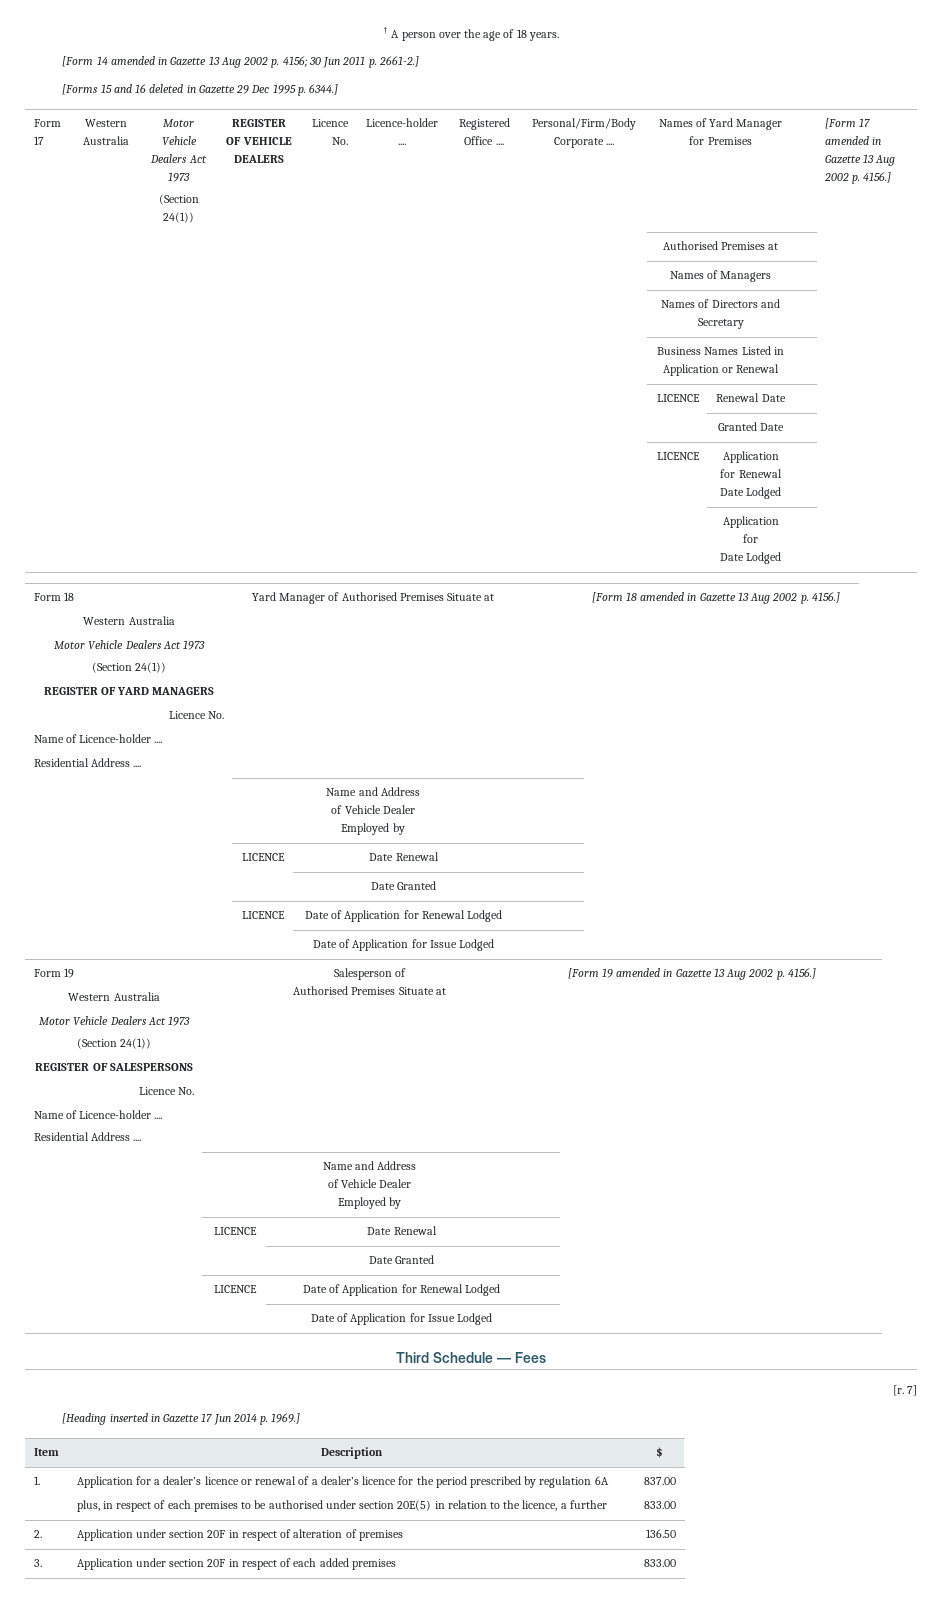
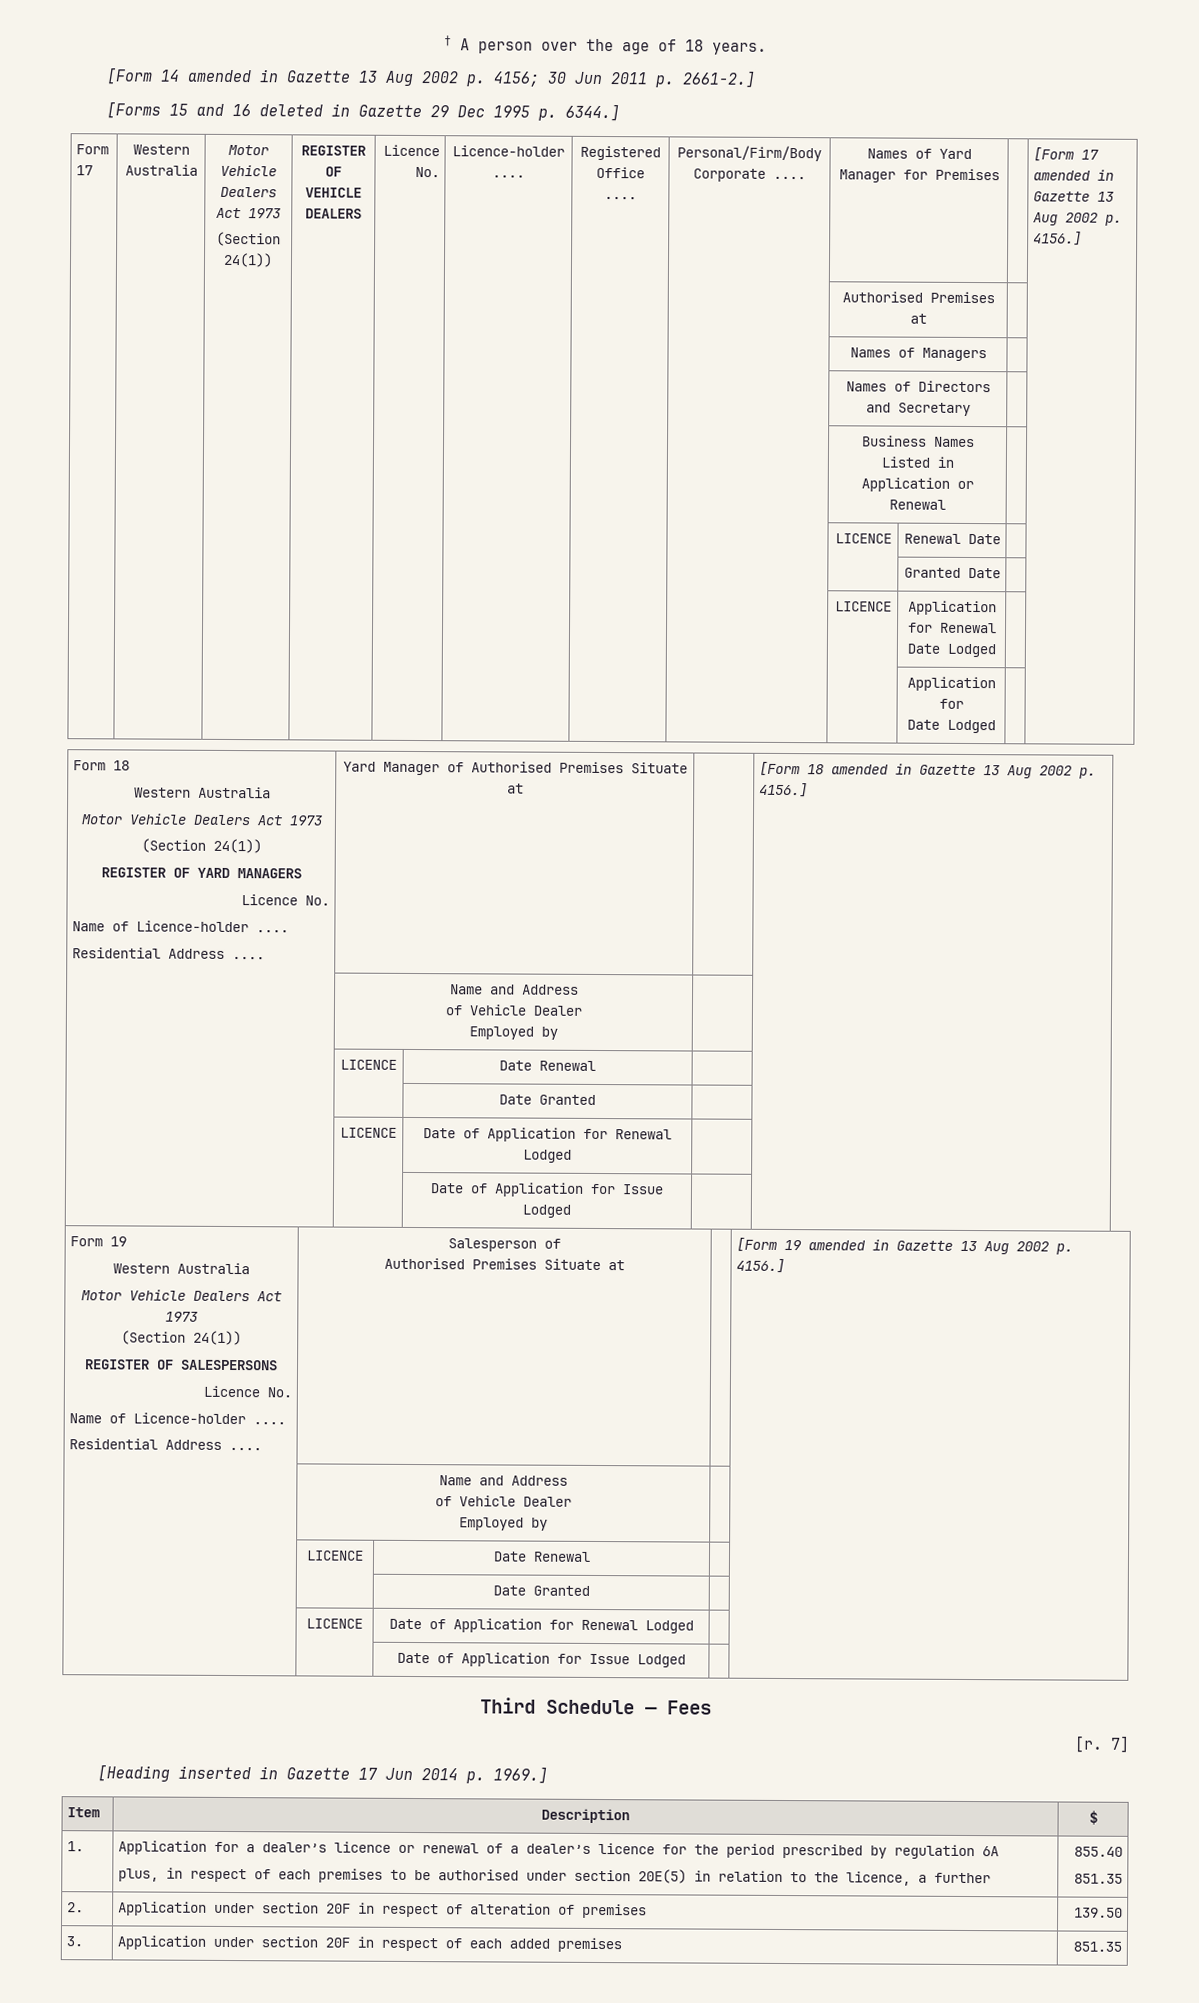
[644,1477,677,1485] [644,1501,677,1509] 837.00 // 833.00 -> [1073,1846,1123,1857] [1073,1873,1123,1884] 855.40 // 851.35
[646,1529,677,1538] 136.50 -> [1073,1907,1123,1918] 139.50
[644,1559,677,1567] 833.00 -> [1072,1941,1122,1952] 851.35

